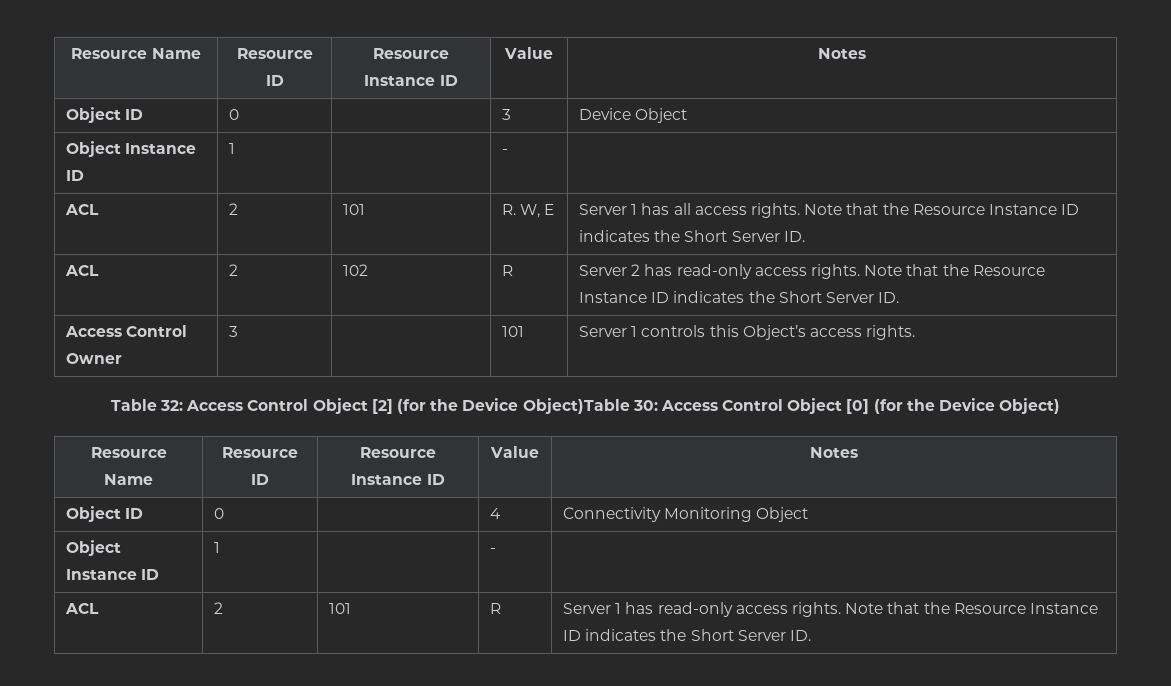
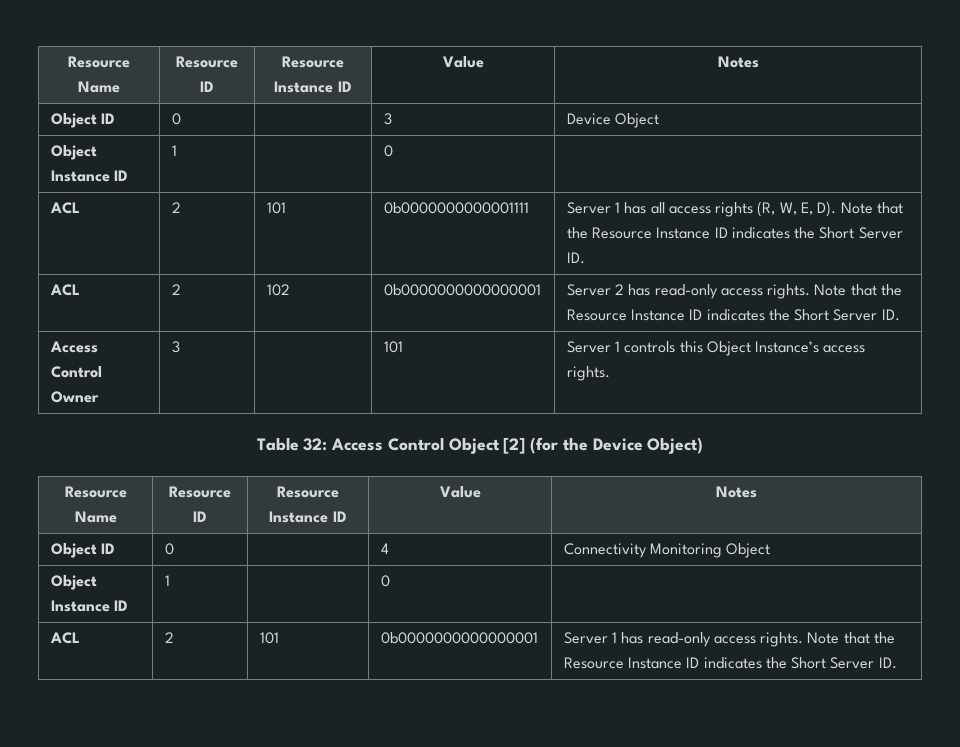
[502,149,509,154] [65,204,100,215] [229,203,239,215] [343,204,366,215] [502,204,555,218] - | // ACL | 2 | 101 | R. W, E -> [383,145,393,157] [49,202,80,214] [171,202,181,213] [266,202,286,214] [383,202,529,214] 0 | // ACL | 2 | 101 | 0b0000000000001111
[750,203,800,218] rights. -> [715,201,837,217] rights (R, W, E, D).
[502,265,514,276] R -> [383,284,541,296] 0b0000000000000001
[742,325,806,340] Object’s -> [706,341,820,356] Object Instance’s
[522,398,995,414] Object)Table 30: Access Control Object [0] (for the Device -> (643, 444) none
[490,548,497,553] [65,603,100,614] [214,602,224,614] [329,603,352,614] [490,603,502,614] - | // ACL | 2 | 101 | R -> [380,575,390,587] [49,632,80,644] [164,632,174,643] [259,632,279,644] [380,632,538,644] 0 | // ACL | 2 | 101 | 0b0000000000000001

